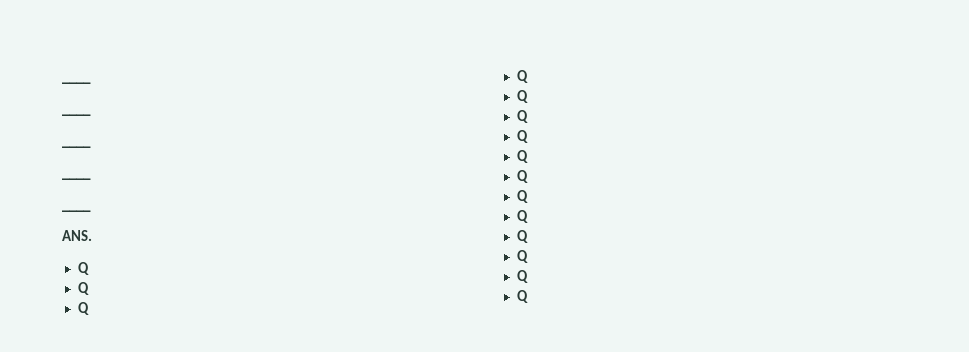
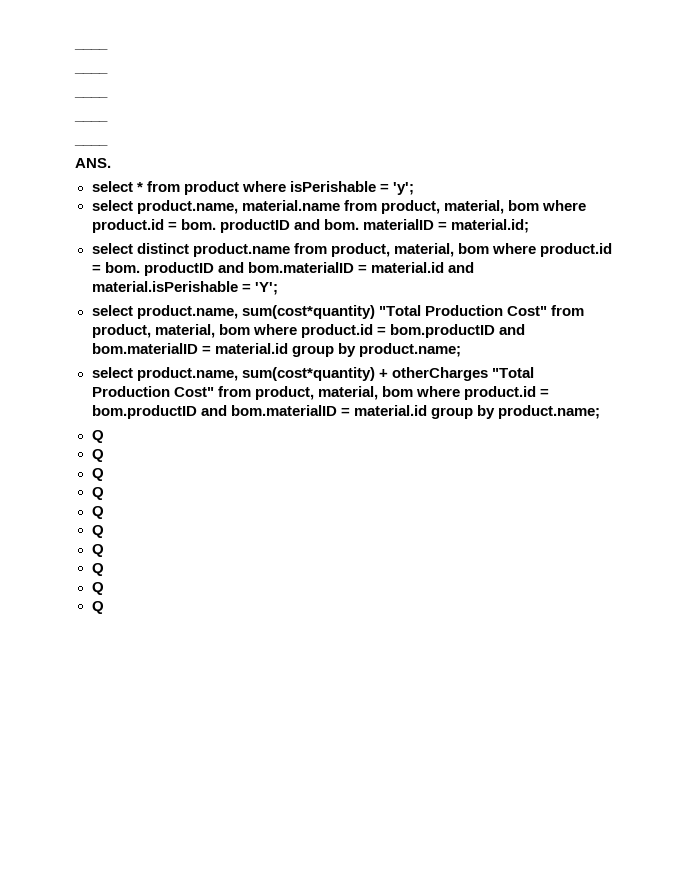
(92, 235) none -> [91,181,414,195] [91,200,586,214] [91,219,529,233] [91,243,612,257] [91,262,474,276] [91,281,278,295] [91,305,584,319] [91,324,525,338] [91,343,461,357] [91,367,534,381] [91,386,549,400] [91,405,600,419] // select * from product where isPerishable = 'y'; // select product.name, material.name from product, material, bom where product.id = bom. productID and bom. materialID = material.id; // select distinct product.name from product, material, bom where product.id = bom. productID and bom.materialID = material.id and material.isPerishable = 'Y'; // select product.name, sum(cost*quantity) "Total Production Cost" from product, material, bom where product.id = bom.productID and bom.materialID = material.id group by product.name; // select product.name, sum(cost*quantity) + otherCharges "Total Production Cost" from product, material, bom where product.id = bom.productID and bom.materialID = material.id group by product.name;
[516,210,528,223] [516,230,528,243] [516,250,528,263] [516,270,528,283] [516,290,528,303] // Q // Q // Q // Q // Q -> (104, 607) none

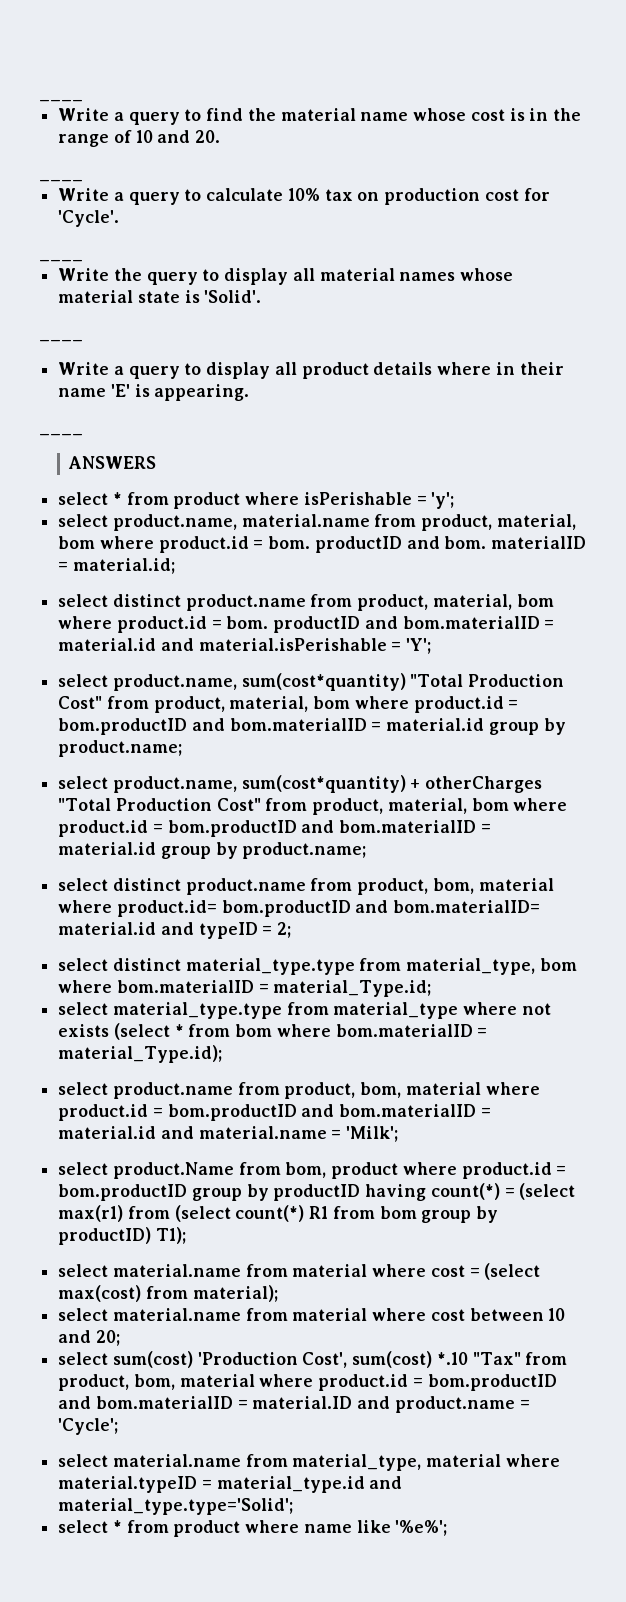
[74,48,108,50] [74,72,108,74] [74,96,108,98] [74,120,108,122] [74,144,108,146] [75,158,111,168] ____ // ____ // ____ // ____ // ____ // ANS. -> [39,99,83,102] [58,108,581,125] [58,130,221,147] [39,179,83,182] [58,188,550,205] [58,210,120,227] [39,259,83,262] [58,268,514,285] [58,290,262,303] [39,339,83,342] [58,362,564,379] [58,384,250,401] [39,433,83,436] [68,456,157,469] ____ // Write a query to find the material name whose cost is in the range of 10 and 20. // ____ // Write a query to calculate 10% tax on production cost for 'Cycle'. // ____ // Write the query to display all material names whose material state is 'Solid'. // ____ // Write a query to display all product details where in their name 'E' is appearing. // ____ // ANSWERS
[91,430,104,443] [91,449,104,462] [91,468,104,481] [91,487,104,500] [91,506,104,519] [91,525,104,538] [91,544,104,557] [91,563,104,576] [91,582,104,595] [91,601,104,614] Q // Q // Q // Q // Q // Q // Q // Q // Q // Q -> [58,878,554,895] [58,900,541,917] [58,922,292,939] [58,958,577,975] [58,980,432,997] [58,1002,551,1019] [58,1023,488,1040] [58,1045,223,1063] [58,1082,540,1099] [58,1104,491,1121] [58,1126,399,1142] [58,1162,567,1179] [58,1183,576,1201] [58,1205,499,1223] [58,1227,186,1245] [58,1263,541,1280] [58,1285,278,1302] [58,1308,566,1321] [58,1330,120,1346] [58,1351,568,1368] [58,1374,557,1391] [58,1396,530,1413] [58,1418,119,1435] [58,1454,560,1471] [58,1476,403,1493] [58,1498,294,1515] [58,1520,448,1537] select distinct product.name from product, bom, material where product.id= bom.productID and bom.materialID= material.id and typeID = 2; // select distinct material_type.type from material_type, bom where bom.materialID = material_Type.id; // select material_type.type from material_type where not exists (select * from bom where bom.materialID = material_Type.id); // select product.name from product, bom, material where product.id = bom.productID and bom.materialID = material.id and material.name = 'Milk'; // select product.Name from bom, product where product.id = bom.productID group by productID having count(*) = (select max(r1) from (select count(*) R1 from bom group by productID) T1); // select material.name from material where cost = (select max(cost) from material); // select material.name from material where cost between 10 and 20; // select sum(cost) 'Production Cost', sum(cost) *.10 "Tax" from product, bom, material where product.id = bom.productID and bom.materialID = material.ID and product.name = 'Cycle'; // select material.name from material_type, material where material.typeID = material_type.id and material_type.type='Solid'; // select * from product where name like '%e%';

